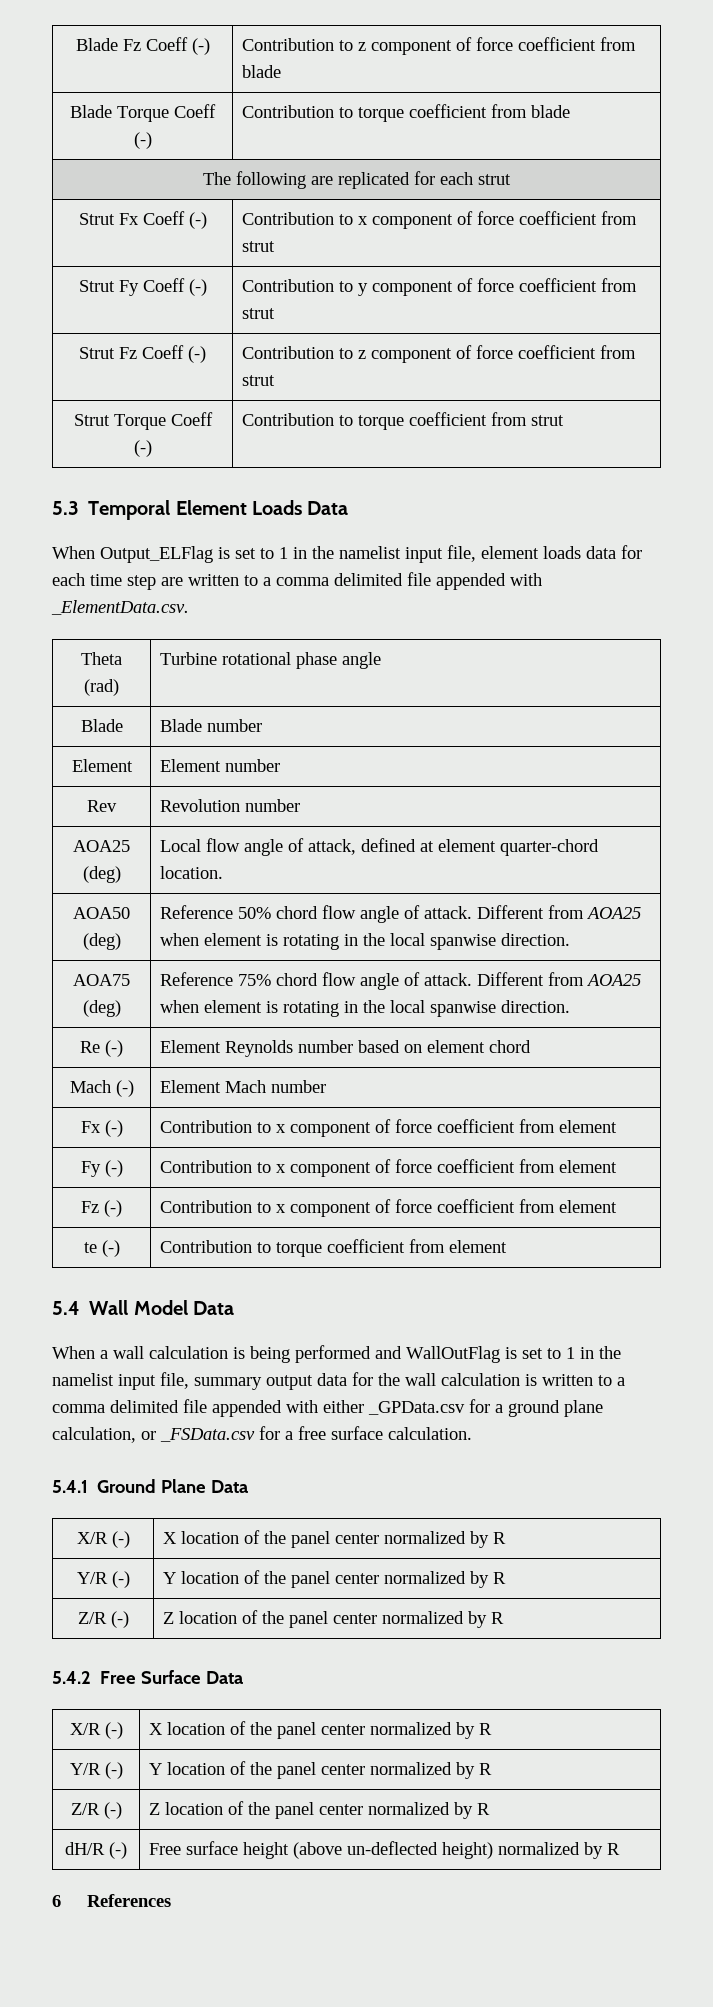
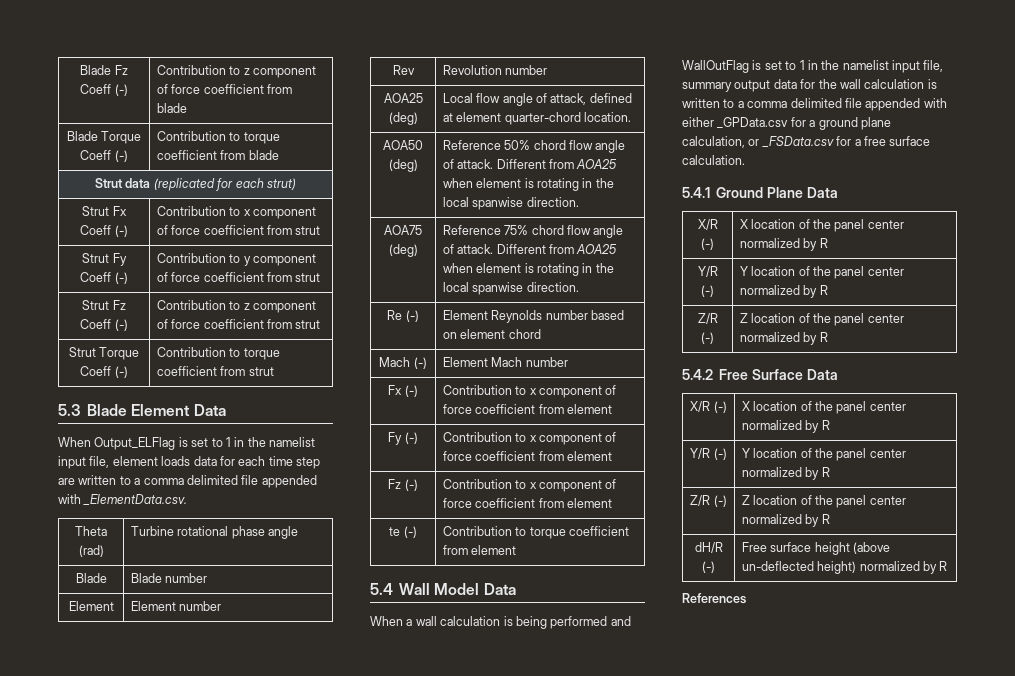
[202,171,511,189] The following are replicated for each strut -> [95,178,296,191] Strut data (replicated for each strut)
[88,500,303,520] Temporal Element Loads -> [87,404,191,416] Blade Element
[52,1895,61,1907] 6 -> (948, 566) none

